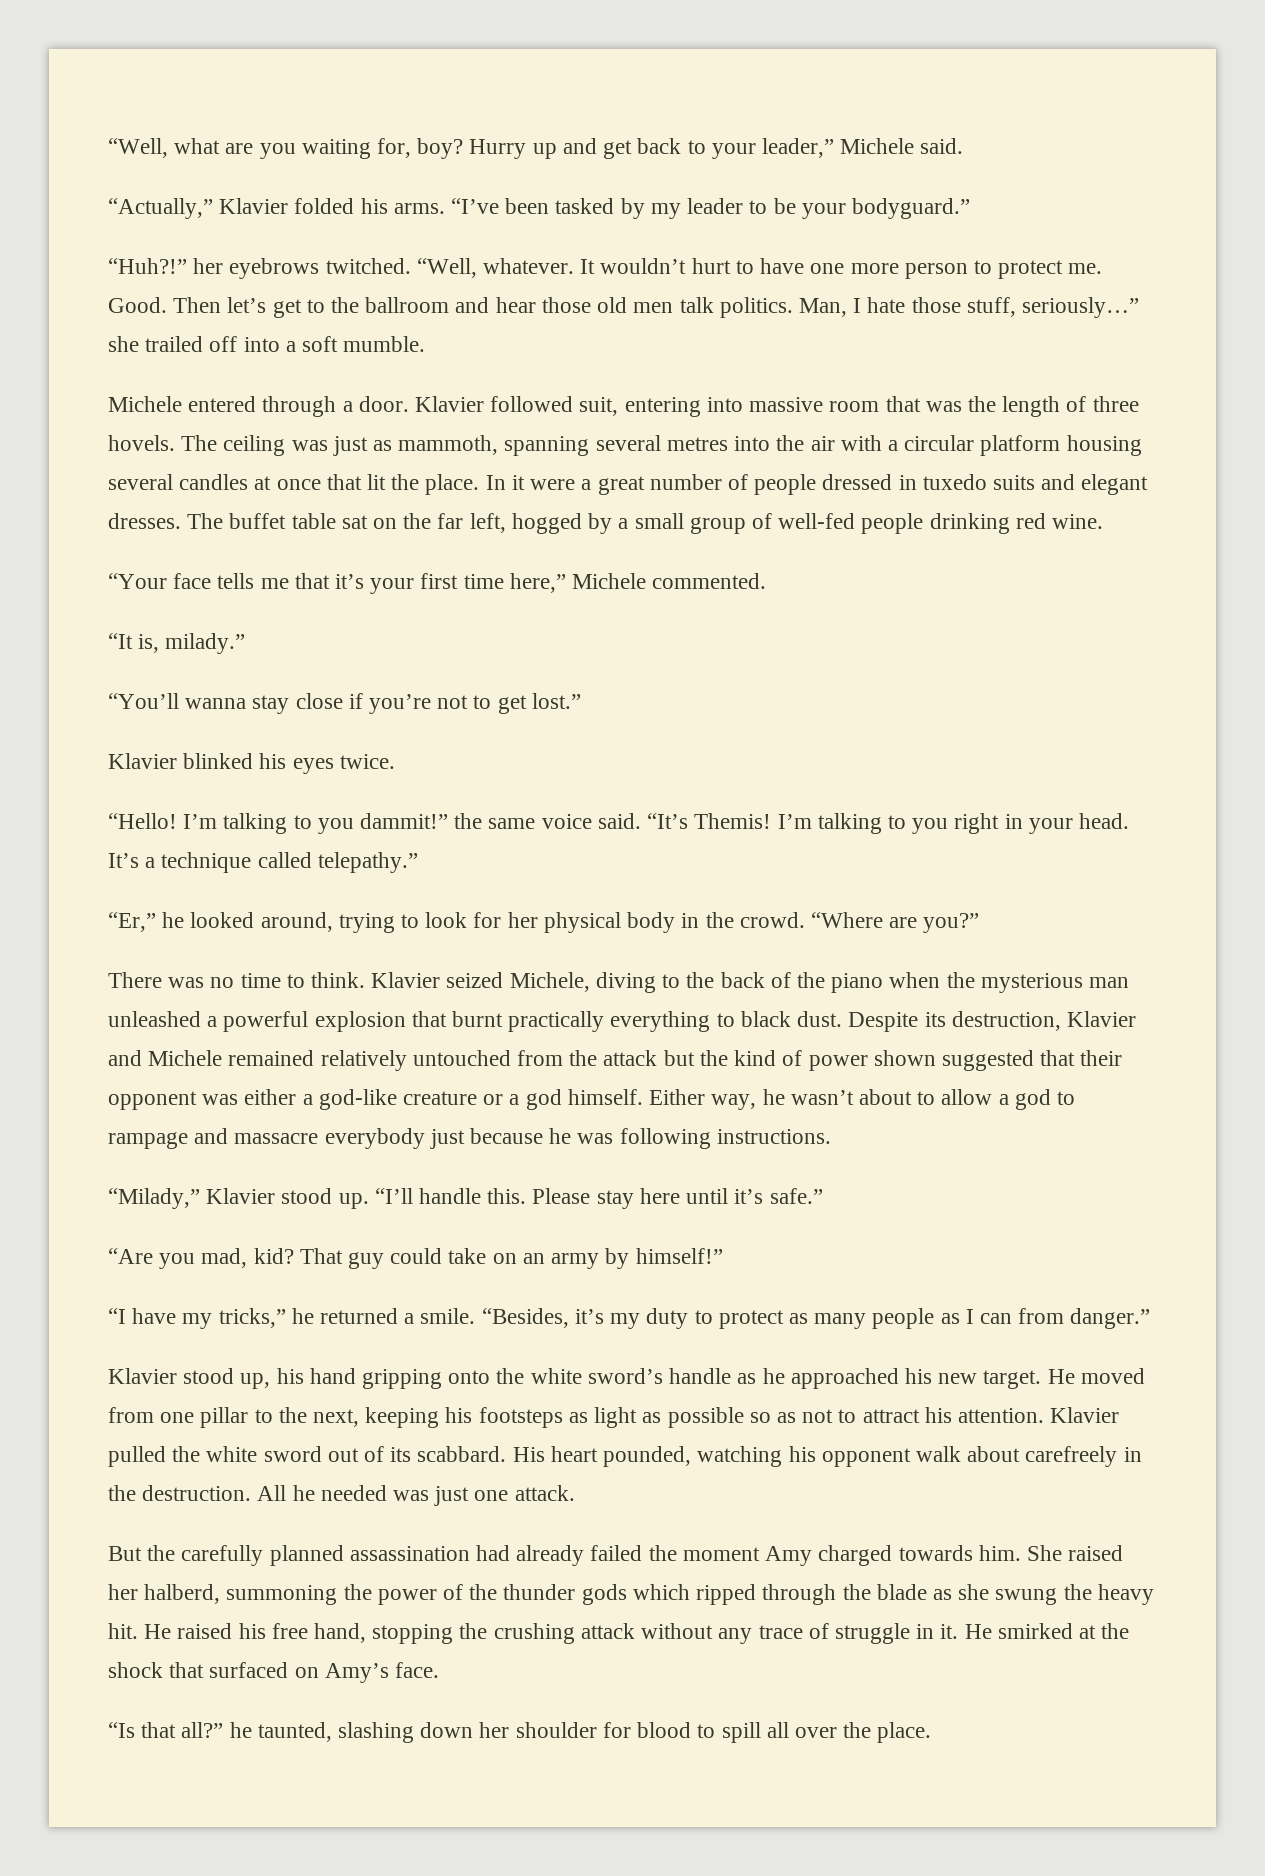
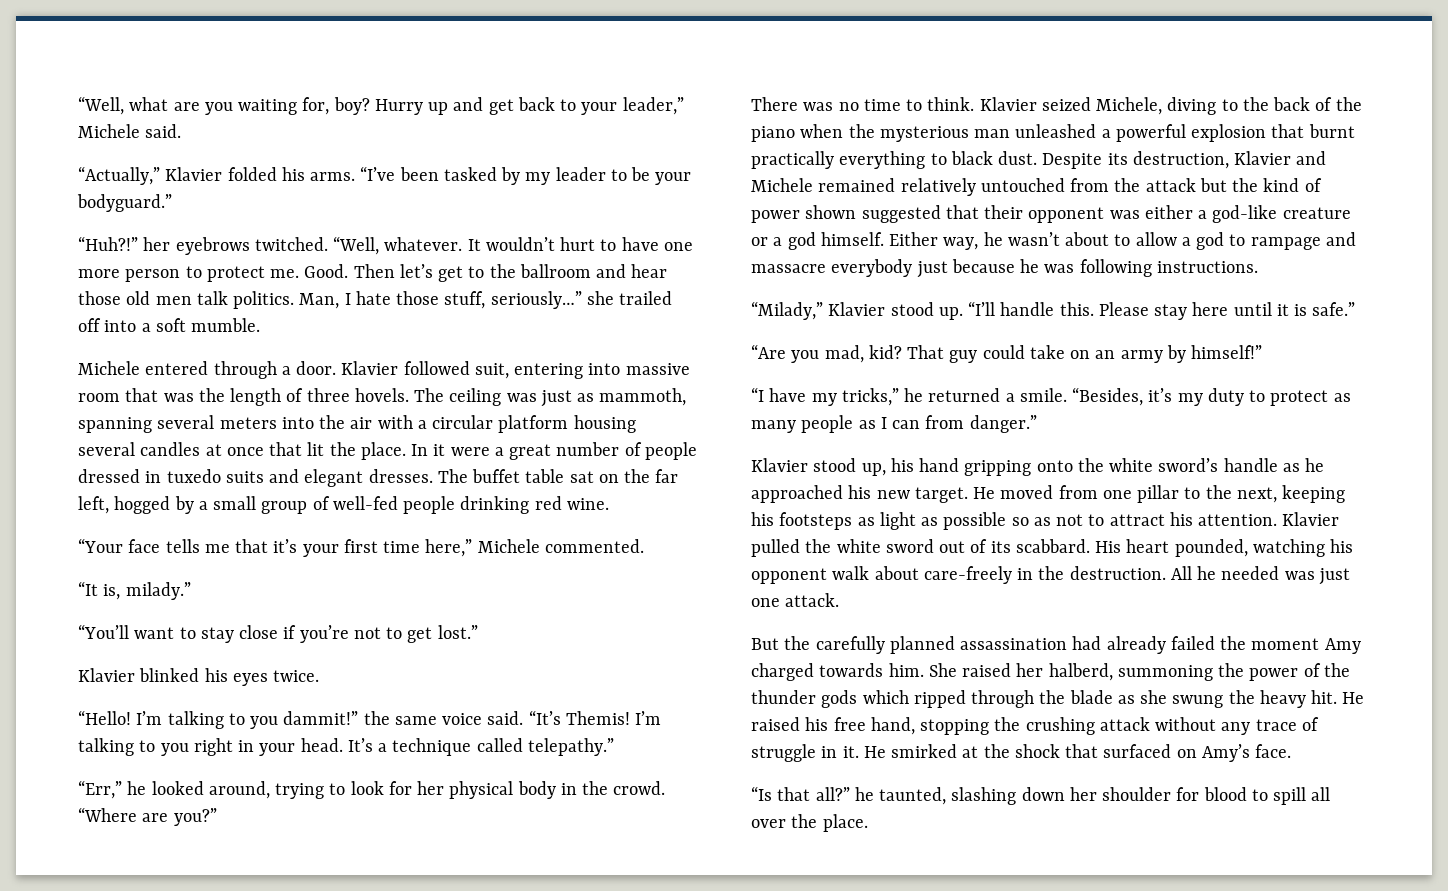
[666,437,728,451] metres -> [219,417,277,429] meters
[185,698,247,709] wanna -> [134,627,196,639] want to
[108,912,156,932] “Er,” -> [78,780,122,799] “Err,”
[734,1189,764,1204] it’s -> [1276,304,1308,316] it is
[1025,1446,1118,1467] carefreely -> [923,566,1012,584] care-freely

